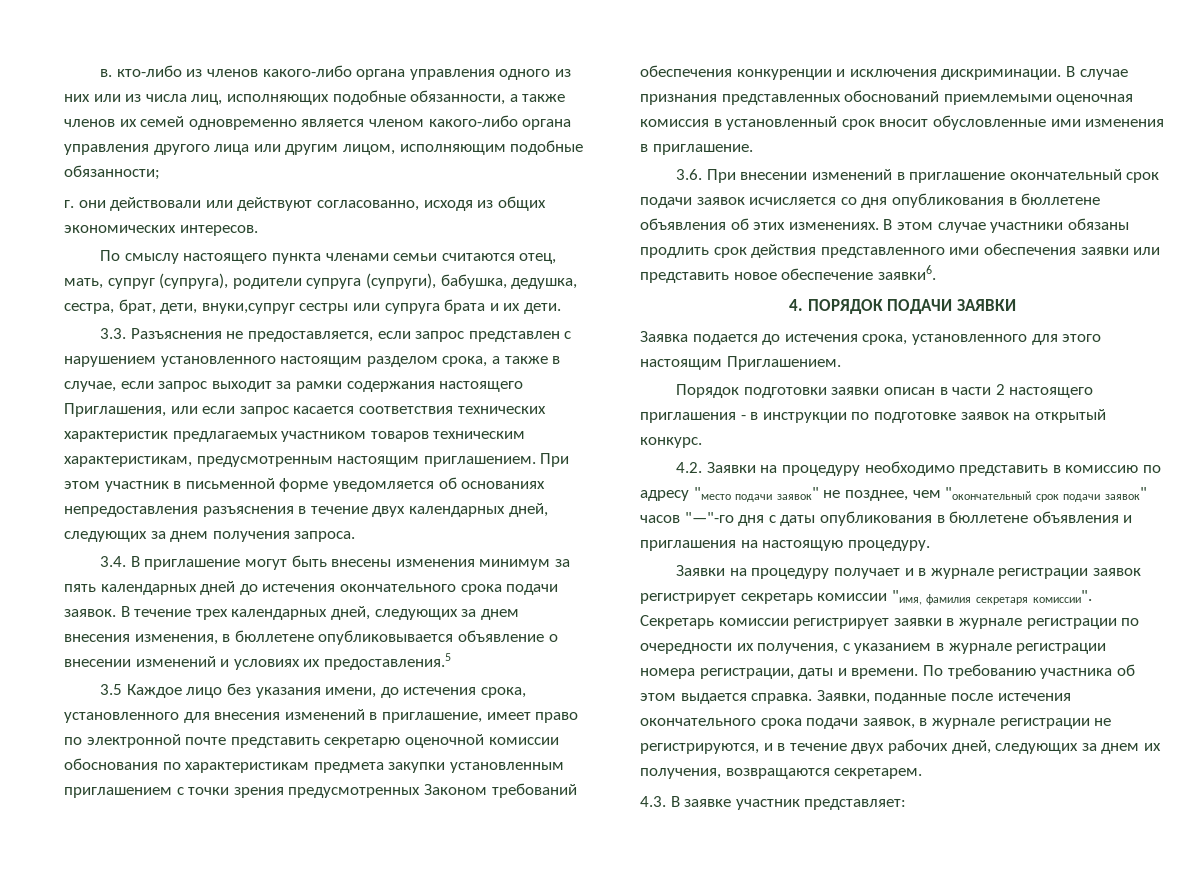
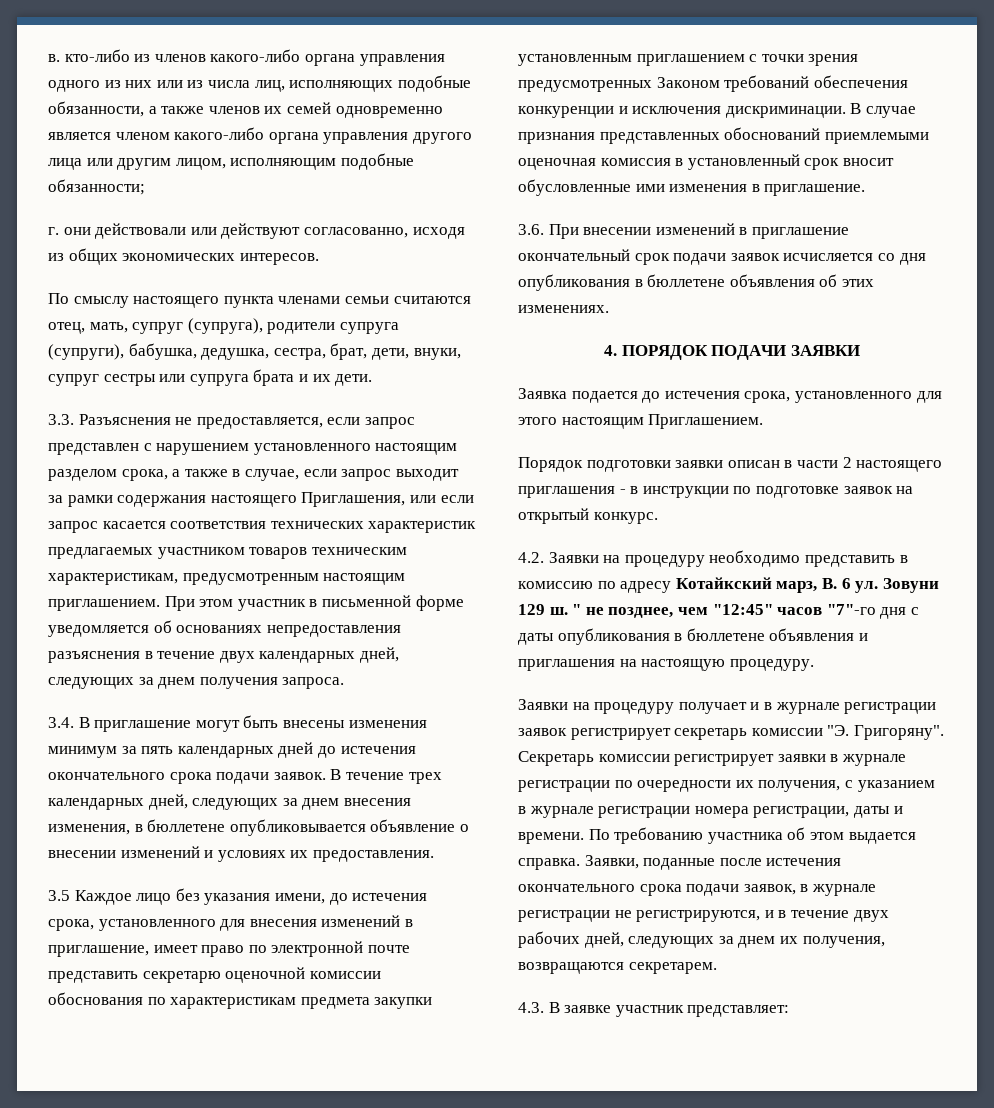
[201,303,295,314] внуки,супруг -> [413,348,461,360] [48,374,99,386] внуки, супруг
[323,653,451,670] предоставления.5 -> [312,850,434,862] предоставления.
[883,218,1129,233] [640,243,1161,258] [640,265,936,283] В этом случае участники обязаны продлить срок действия представленного ими обеспечения заявки или представить новое обеспечение заявки6. -> (609, 309) none
[693,487,1147,502] [640,512,734,523] "место подачи заявок" не позднее, чем "окончательный срок подачи заявок" часов "—"-го -> [675,577,939,593] [518,604,876,618] Котайкский марз, В. 6 ул. Зовуни 129 ш. " не позднее, чем "12:45" часов "7"-го
[891,590,1092,605] "имя, фамилия секретаря комиссии". -> [827,725,944,740] "Э. Григоряну".

